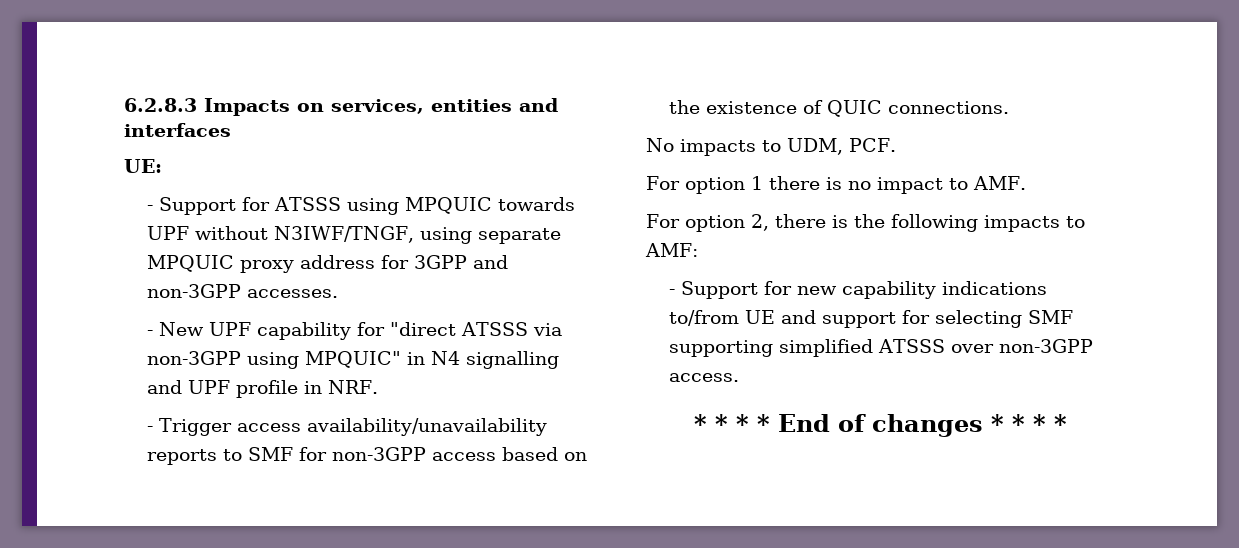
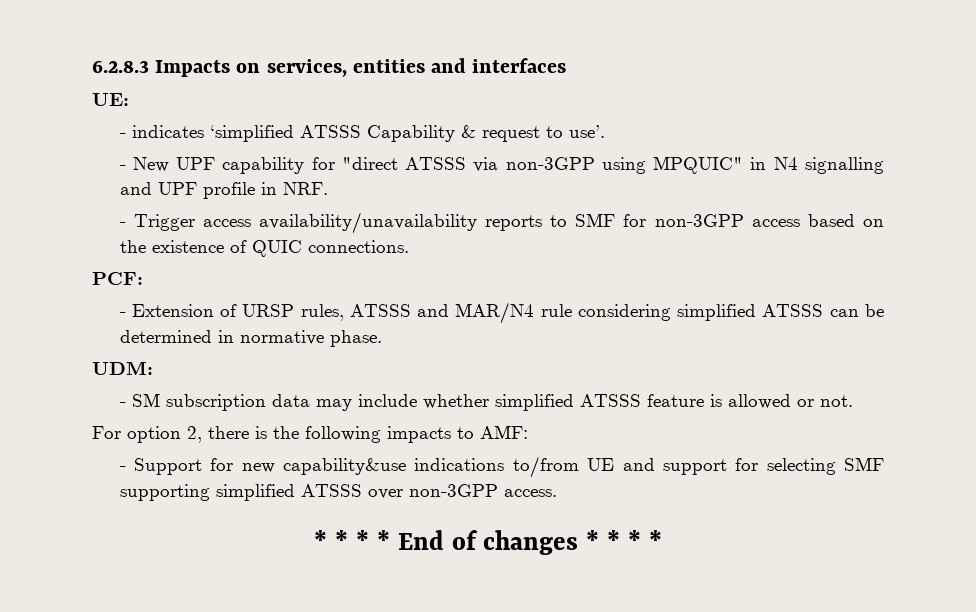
[159,197,576,215] [147,226,562,244] [147,255,509,273] [147,284,339,298] Support for ATSSS using MPQUIC towards UPF without N3IWF/TNGF, using separate MPQUIC proxy address for 3GPP and non-3GPP accesses. -> [131,125,605,142] indicates ‘simplified ATSSS Capability & request to use’.
[646,138,896,156] [646,176,1026,194] No impacts to UDM, PCF. // For option 1 there is no impact to AMF. -> [92,272,143,285] [119,302,884,324] [119,330,382,347] [92,361,153,375] [119,393,853,411] PCF: // - Extension of URSP rules, ATSSS and MAR/N4 rule considering simplified ATSSS can be determined in normative phase. // UDM: // - SM subscription data may include whether simplified ATSSS feature is allowed or not.
[842,281,937,299] capability -> [283,458,407,475] capability&use

